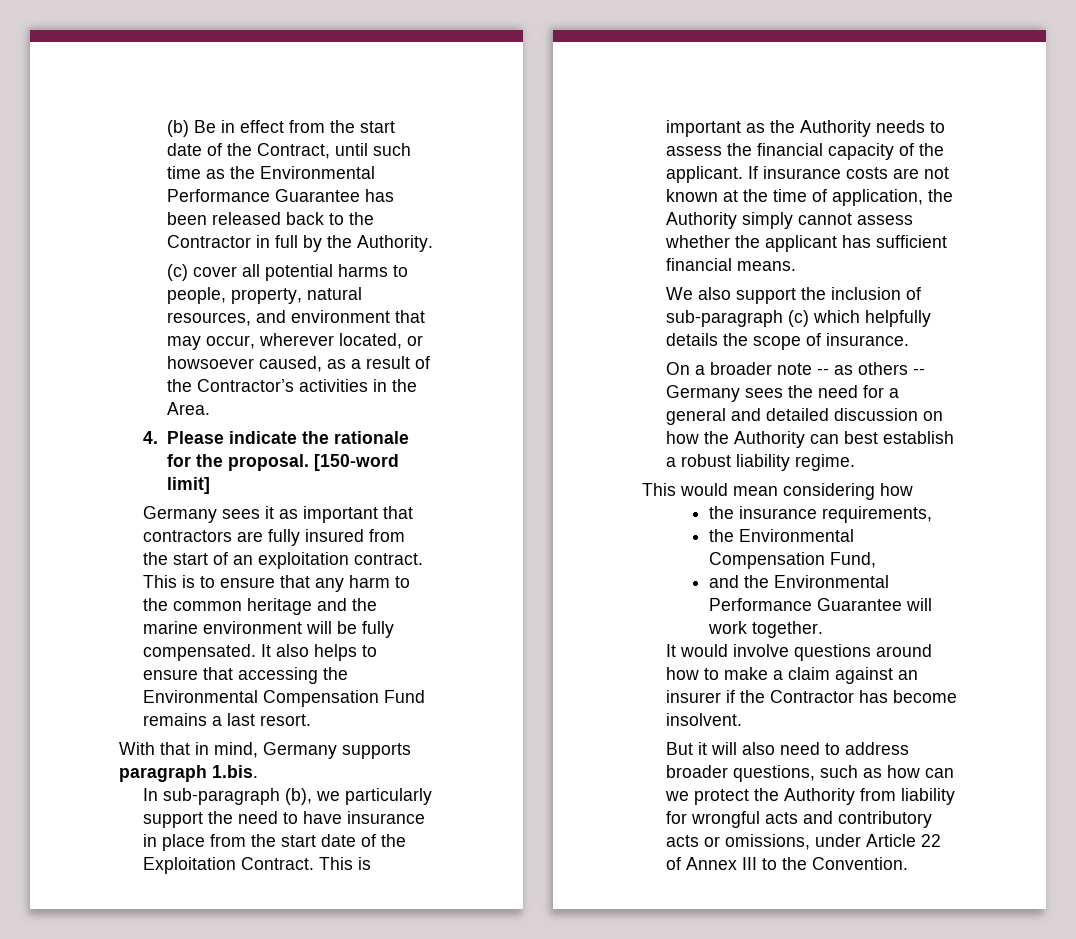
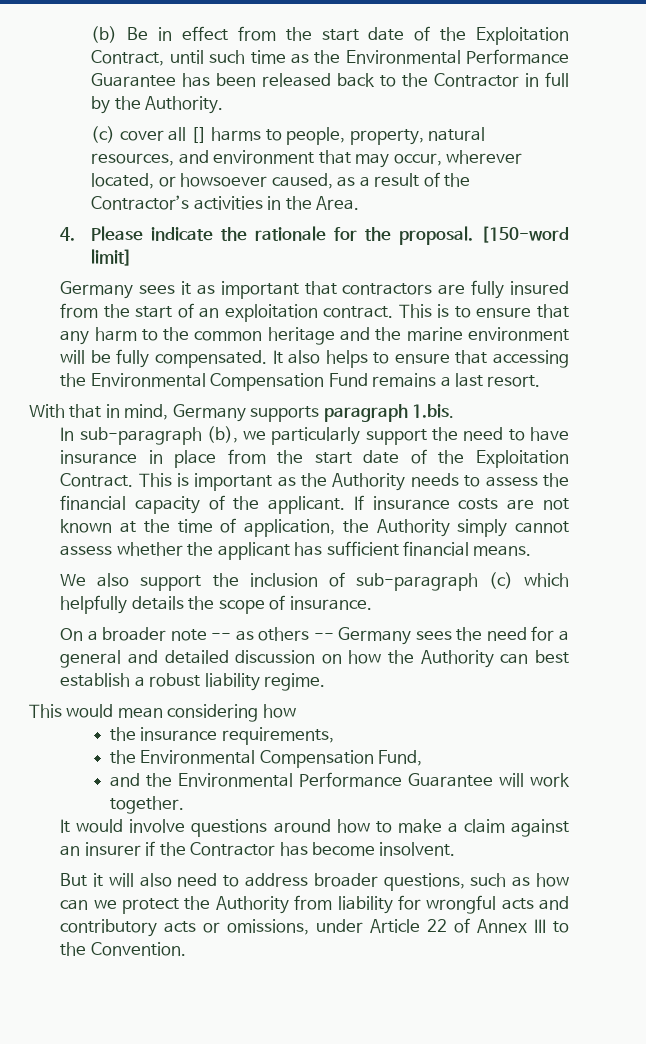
(252, 149) none -> [475,27,569,45] Exploitation
[264,264,333,281] potential -> [190,127,207,143] []

